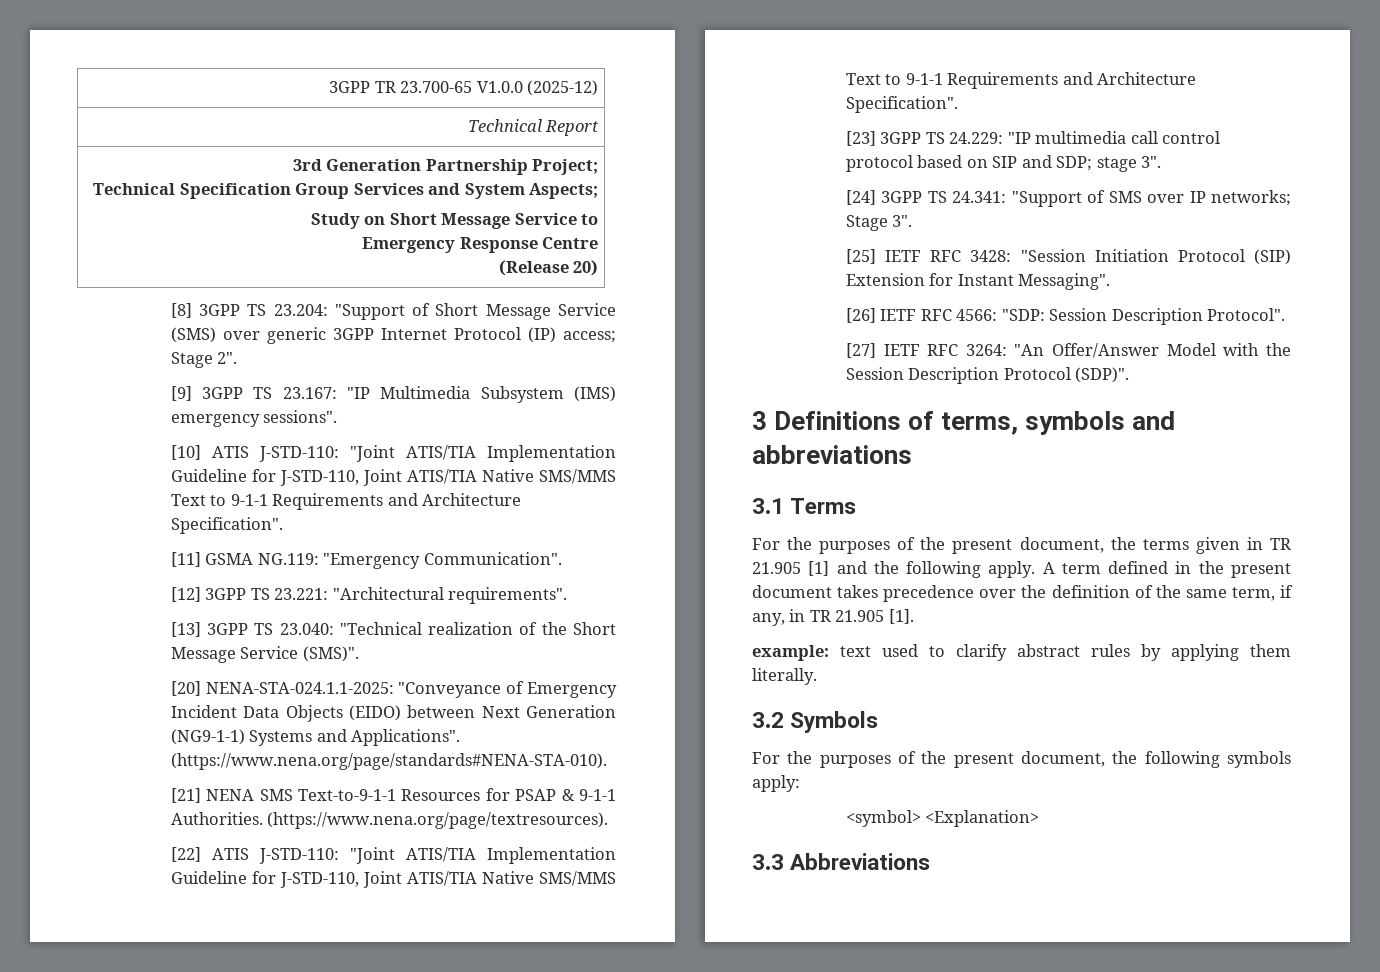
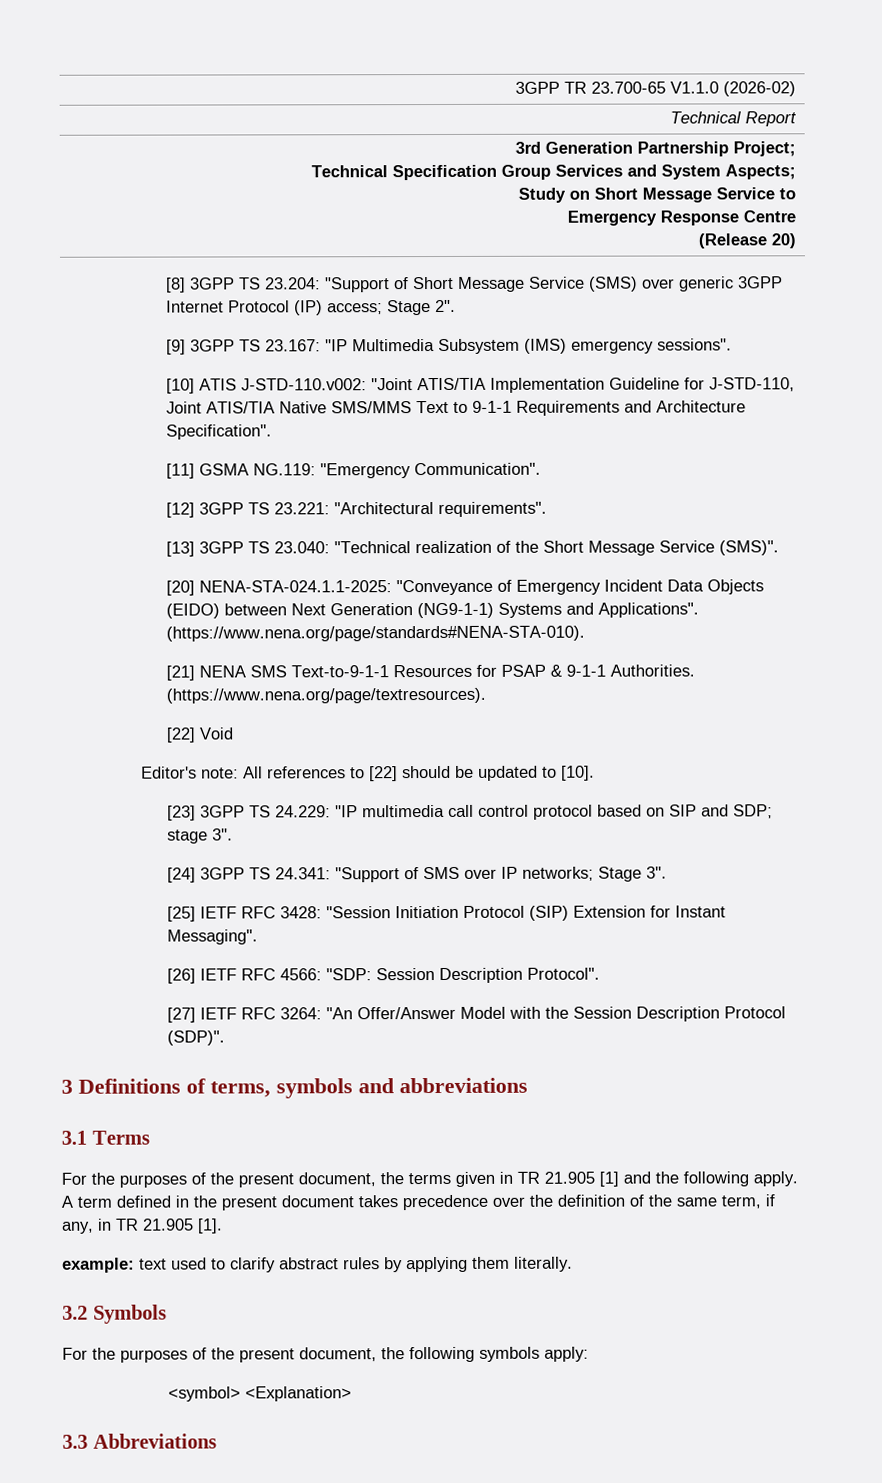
[476,80,599,96] V1.0.0 (2025-12) -> [669,81,796,97] V1.1.0 (2026-02)
[258,446,339,462] J-STD-110: -> [241,378,368,391] J-STD-110.v002:
[211,847,616,864] [170,871,616,888] [845,72,1197,89] [845,96,958,113] ATIS J-STD-110: "Joint ATIS/TIA Implementation Guideline for J-STD-110, Joint ATIS/TIA Native SMS/MMS Text to 9-1-1 Requirements and Architecture Specification". -> [199,727,234,740] [140,765,595,782] Void // Editor's note: All references to [22] should be updated to [10].

